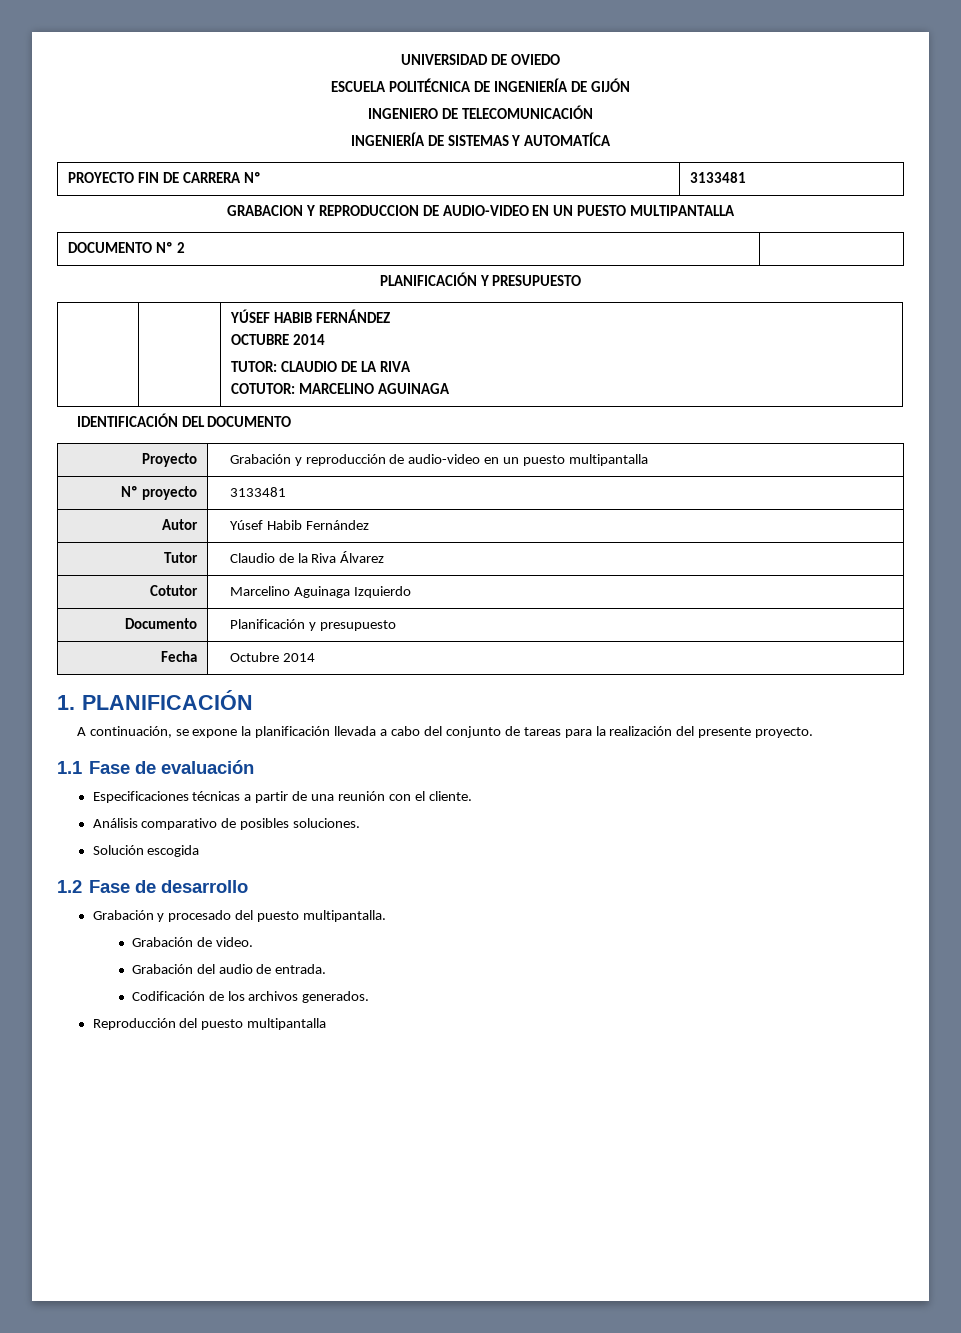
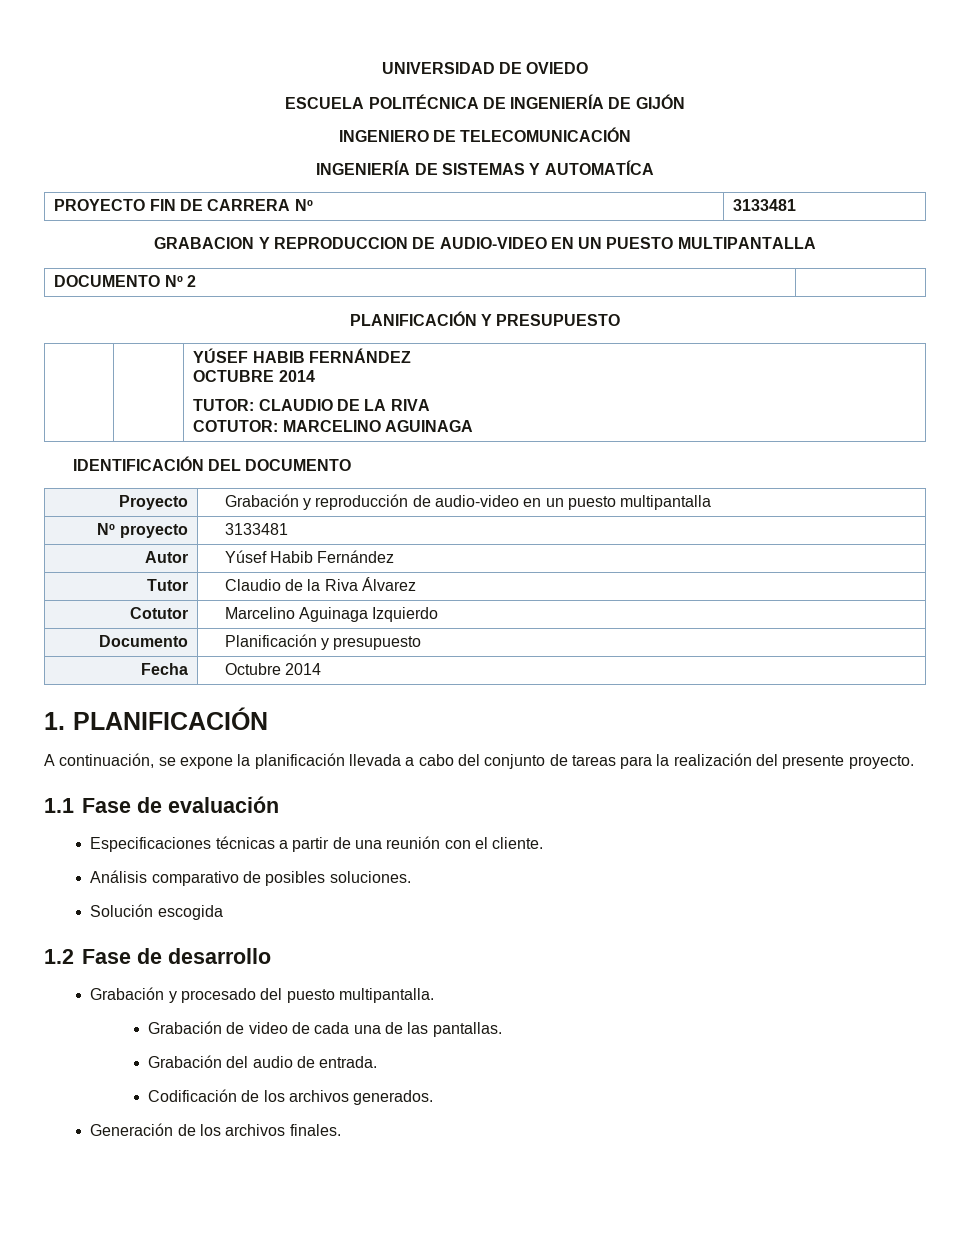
[215,937,253,947] video. -> [248,1022,502,1037] video de cada una de las pantallas.
[92,1018,327,1030] Reproducción del puesto multipantalla -> [90,1123,341,1136] Generación de los archivos finales.

